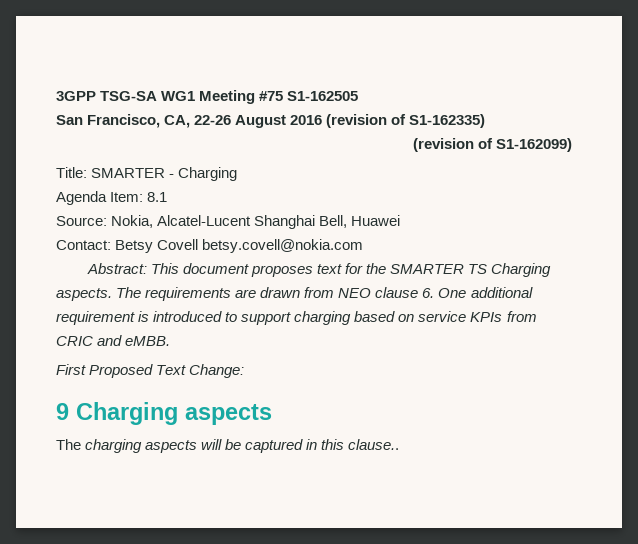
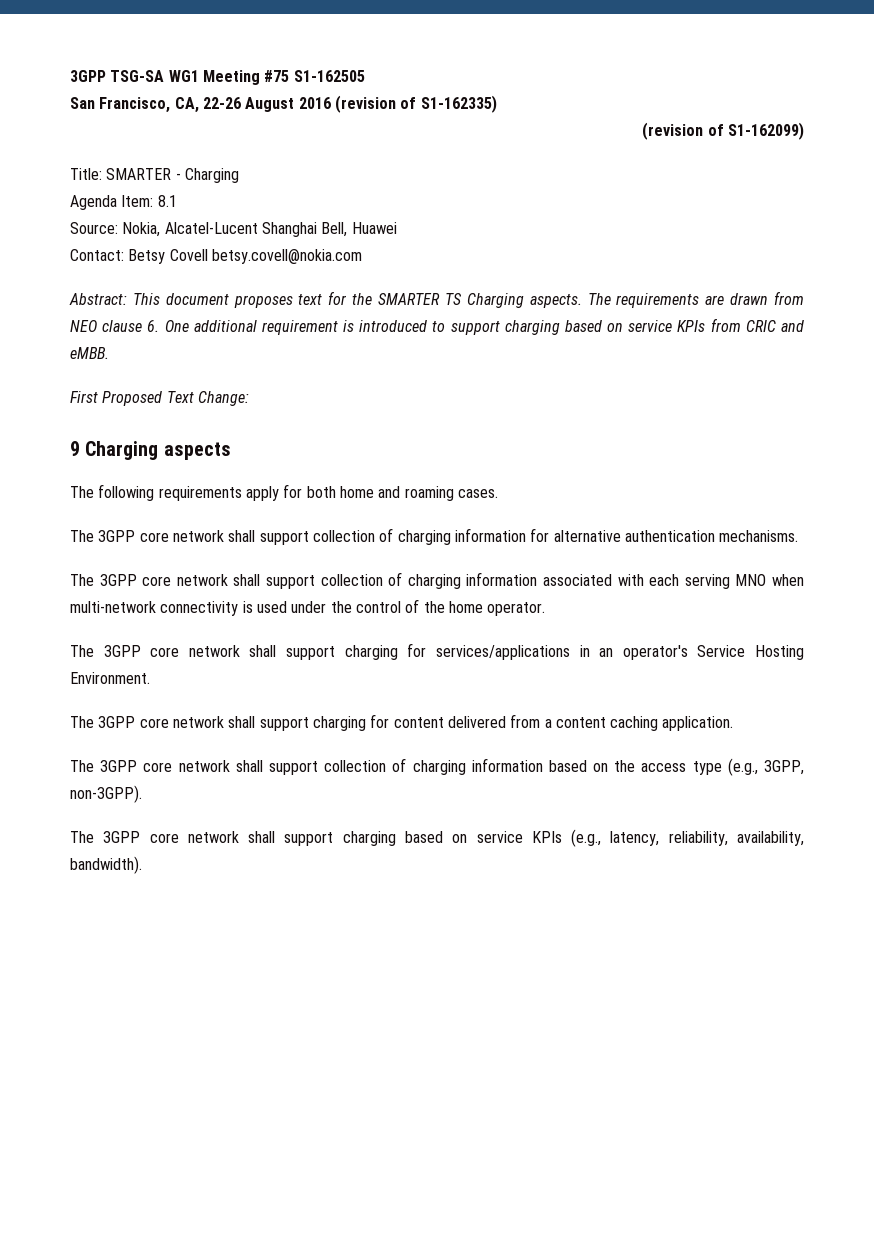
[85,439,400,453] charging aspects will be captured in this clause.. -> [98,484,498,501] [70,528,799,545] [70,572,805,589] [70,599,546,616] [70,643,805,660] [70,672,150,684] [70,714,734,731] [70,758,804,776] [70,785,142,803] [70,829,805,847] [70,856,142,874] following requirements apply for both home and roaming cases. // The 3GPP core network shall support collection of charging information for alternative authentication mechanisms. // The 3GPP core network shall support collection of charging information associated with each serving MNO when multi-network connectivity is used under the control of the home operator. // The 3GPP core network shall support charging for services/applications in an operator's Service Hosting Environment. // The 3GPP core network shall support charging for content delivered from a content caching application. // The 3GPP core network shall support collection of charging information based on the access type (e.g., 3GPP, non-3GPP). // The 3GPP core network shall support charging based on service KPIs (e.g., latency, reliability, availability, bandwidth).

